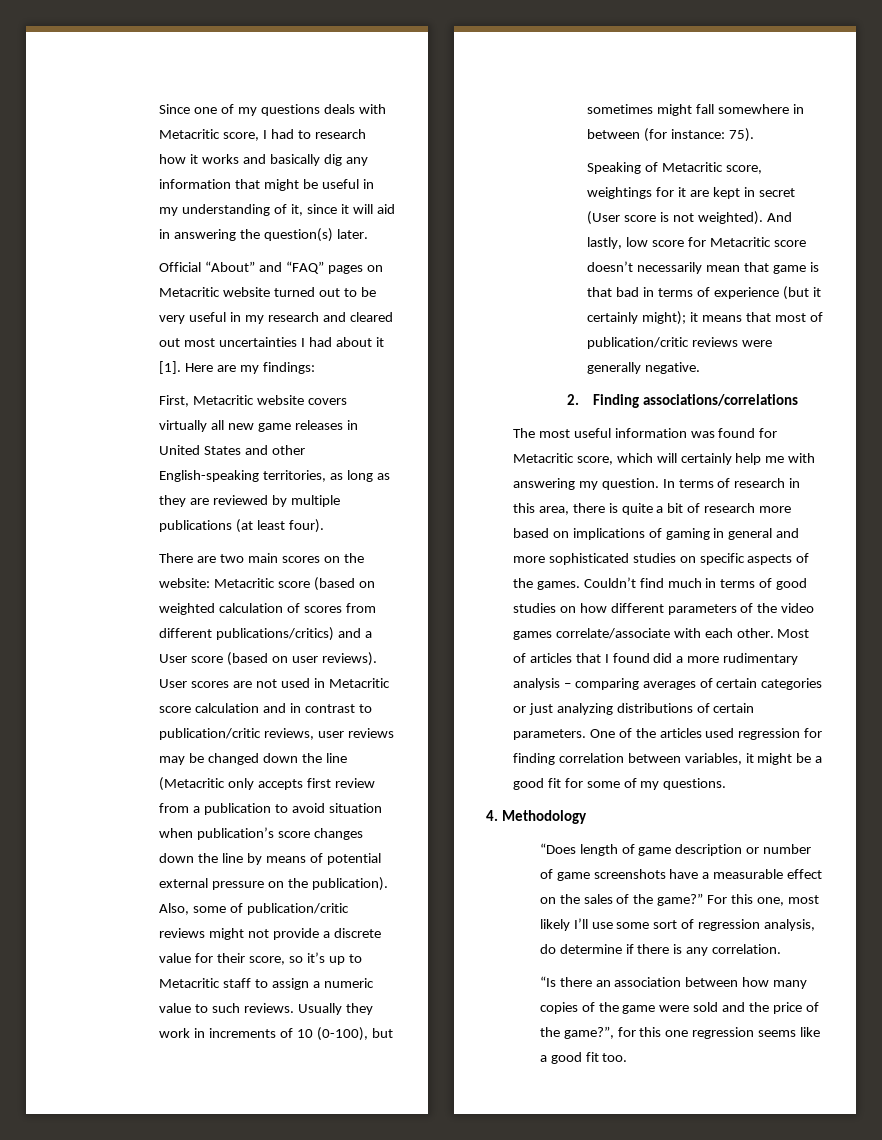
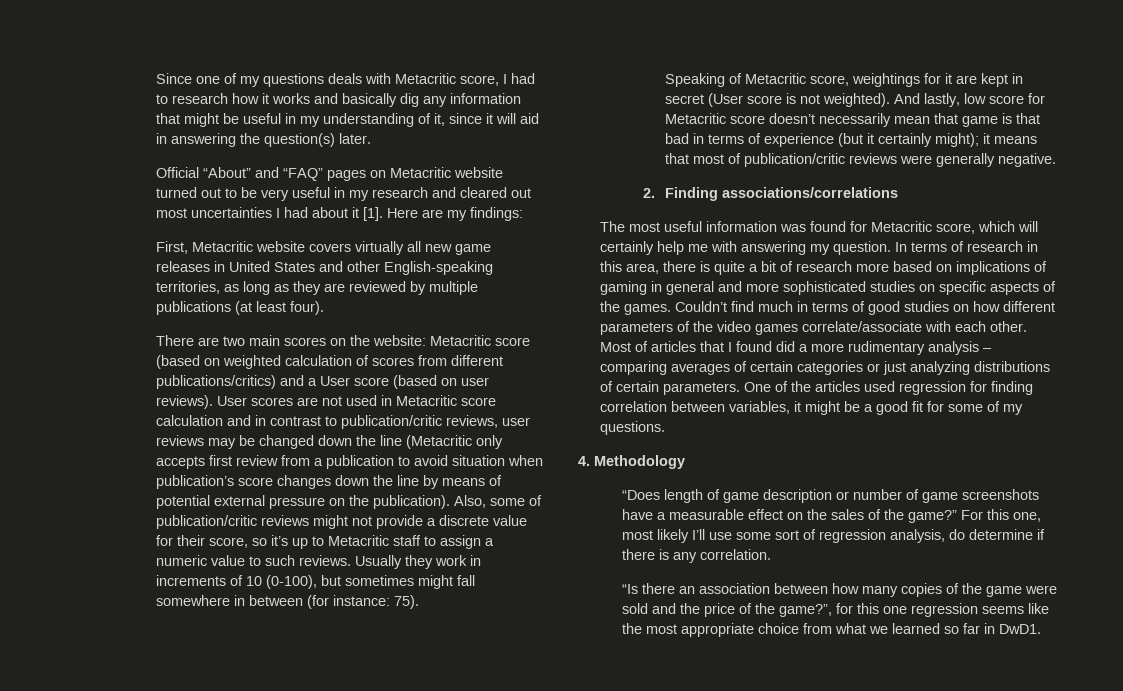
[539,1052,628,1064] a good fit too. -> [621,623,1041,637] the most appropriate choice from what we learned so far in DwD1.

